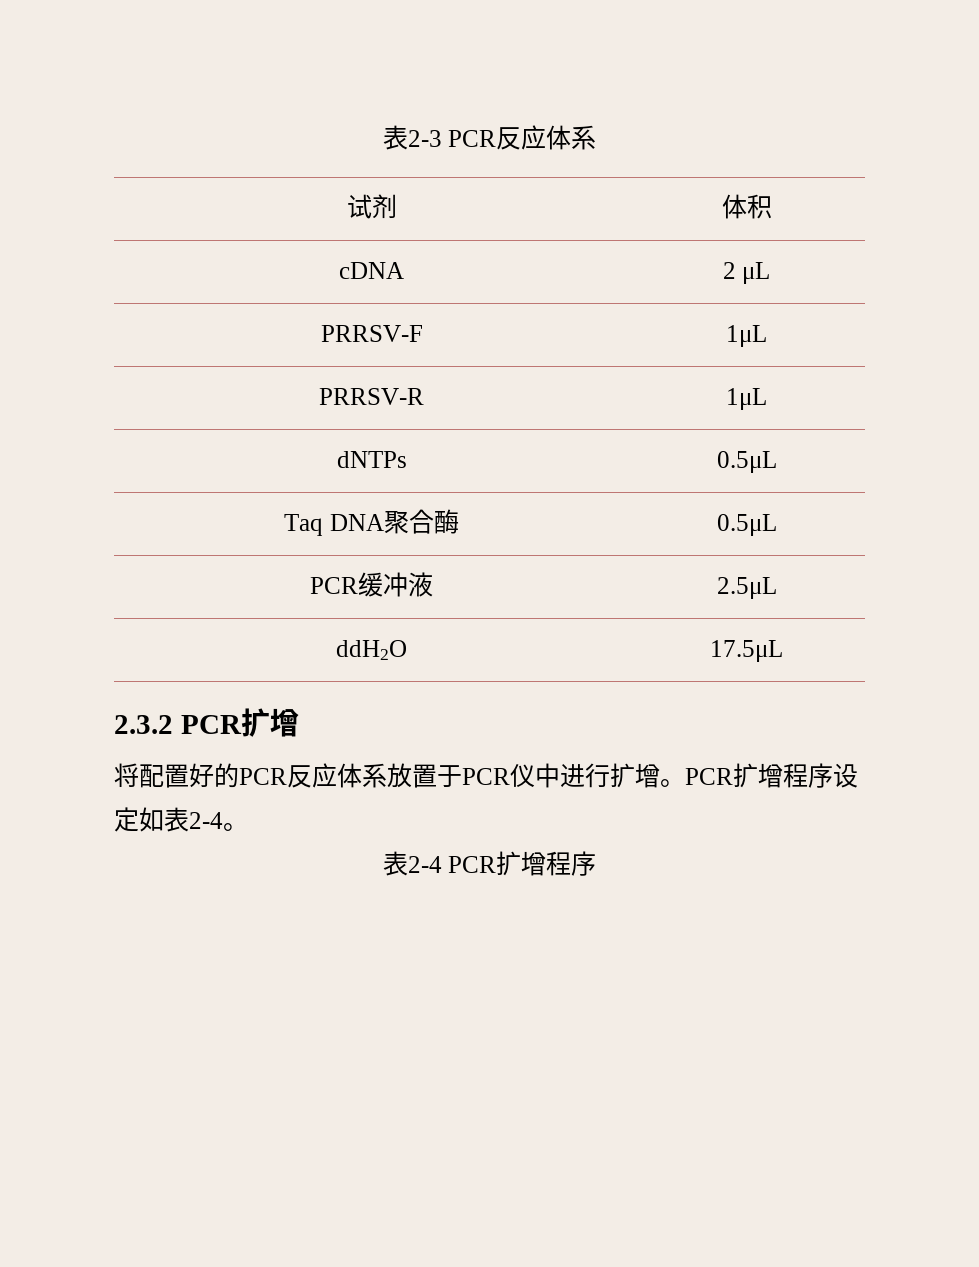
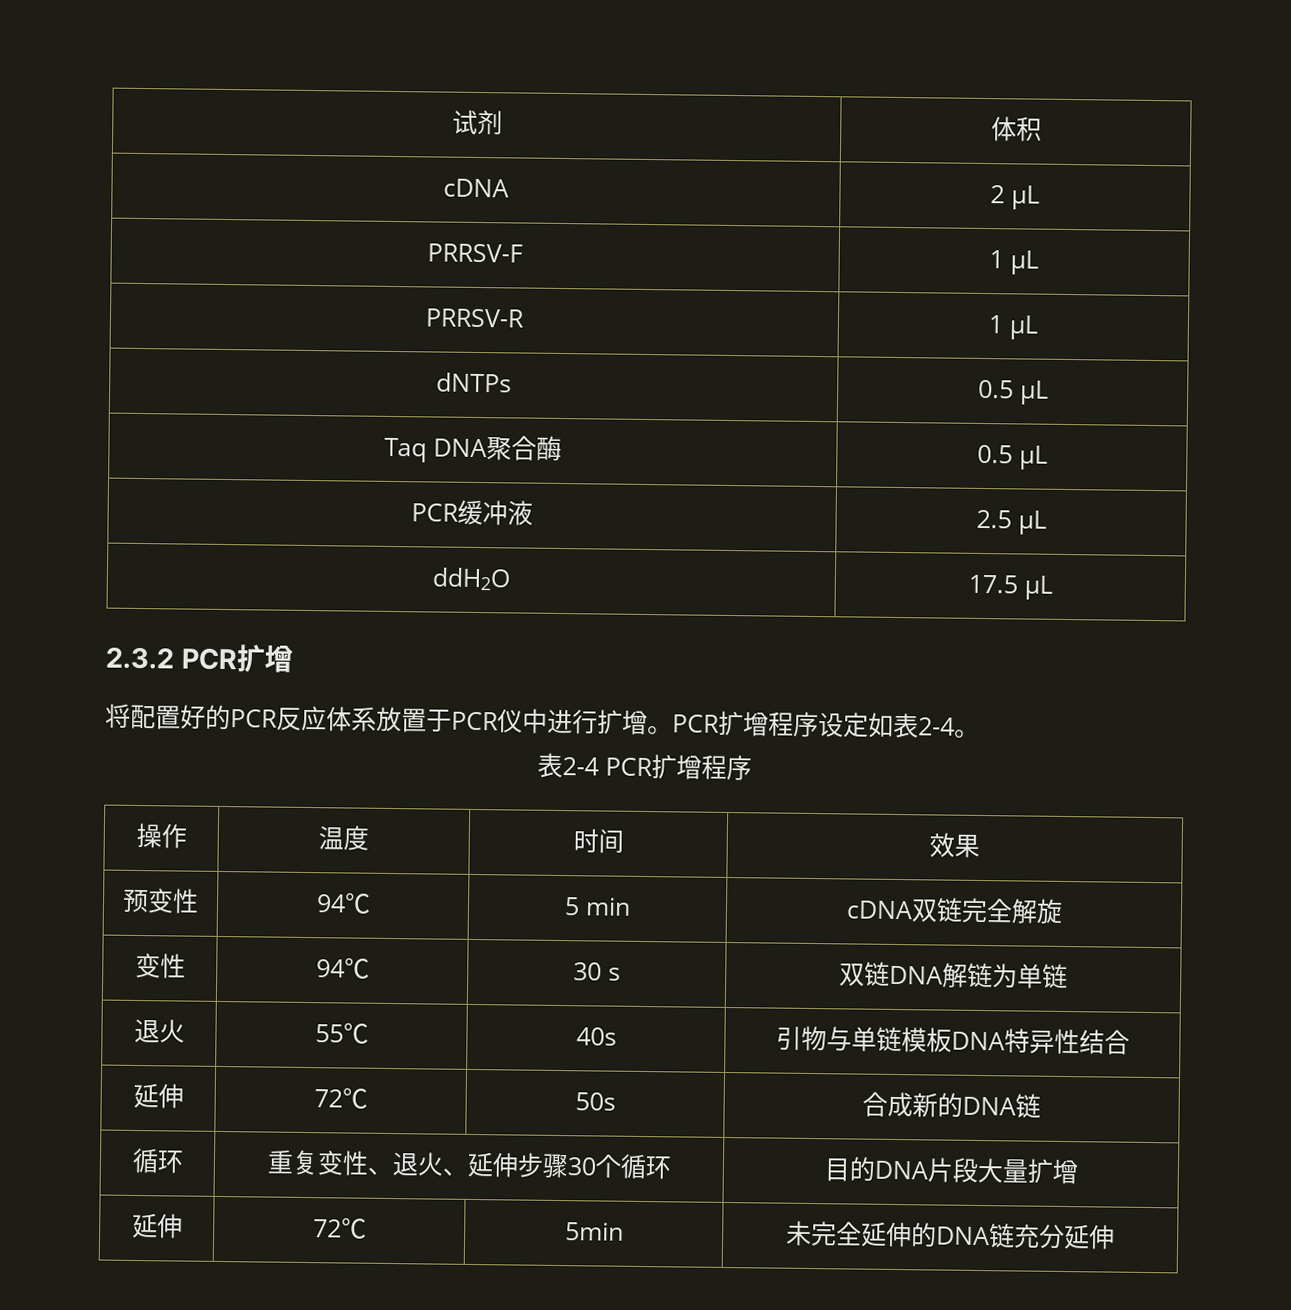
[382,125,597,150] 表2-3 PCR反应体系 // -> (451, 122) none
[726,325,767,347] 1μL -> [989,250,1039,275] 1 μL
[726,388,767,410] 1μL -> [988,315,1039,340] 1 μL
[716,451,777,473] 0.5μL -> [977,379,1049,405] 0.5 μL
[716,514,777,536] 0.5μL -> [976,444,1048,470] 0.5 μL
[716,577,777,599] 2.5μL -> [975,509,1047,535] 2.5 μL
[710,640,783,662] 17.5μL -> [967,574,1053,600] 17.5 μL
(597, 863) none -> [135,822,187,849] [318,825,369,851] [572,828,624,854] [929,832,980,858] [122,888,199,914] [315,892,371,914] [564,897,631,916] [845,897,1063,924] [134,952,186,979] [315,957,370,979] [573,962,621,981] [839,961,1068,990] [133,1018,185,1044] [314,1022,369,1044] [575,1027,617,1046] [775,1025,1130,1055] [132,1082,184,1109] [313,1087,368,1109] [574,1092,616,1111] [862,1091,1041,1119] [131,1147,184,1174] [266,1149,672,1180] [823,1156,1079,1185] [131,1212,183,1239] [312,1217,367,1239] [564,1222,624,1241] [785,1220,1115,1250] // 操作 | 温度 | 时间 | 效果 // 预变性 | 94℃ | 5 min | cDNA双链完全解旋 // 变性 | 94℃ | 30 s | 双链DNA解链为单链 // 退火 | 55℃ | 40s | 引物与单链模板DNA特异性结合 // 延伸 | 72℃ | 50s | 合成新的DNA链 // 循环 | 重复变性、退火、延伸步骤30个循环 | 目的DNA片段大量扩增 // 延伸 | 72℃ | 5min | 未完全延伸的DNA链充分延伸

